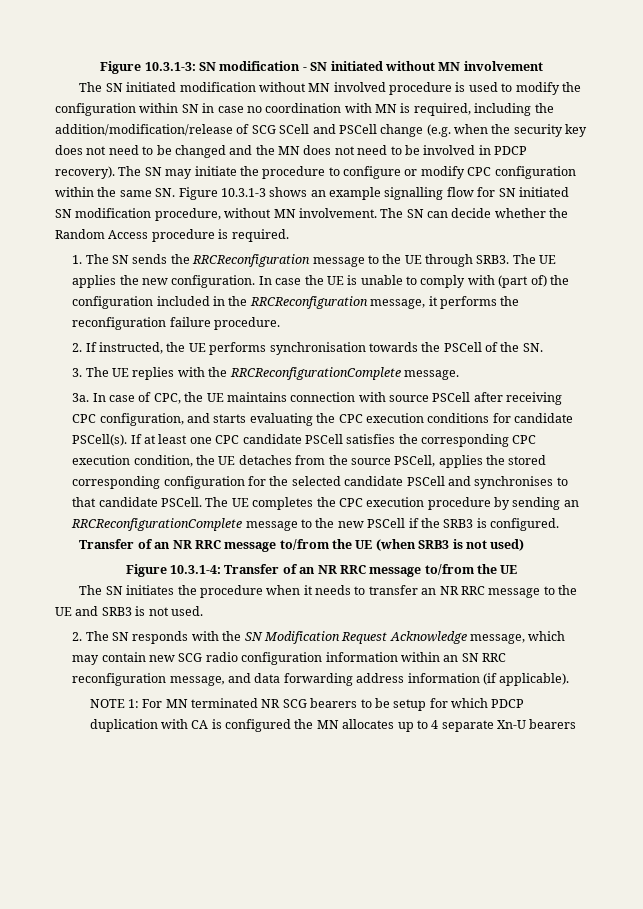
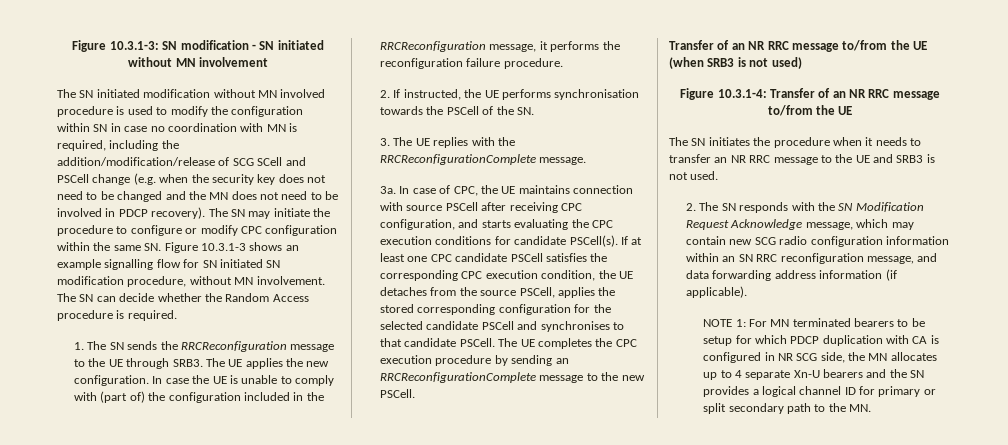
[367,518,560,531] PSCell if the SRB3 is configured. -> [380,389,416,398] PSCell.
[261,699,307,708] NR SCG -> (851, 322) none
(292, 725) none -> [764,352,845,363] in NR SCG side,
(577, 724) none -> [866,369,925,378] [703,386,936,397] [703,403,872,414] and the SN provides a logical channel ID for primary or split secondary path to the MN.

